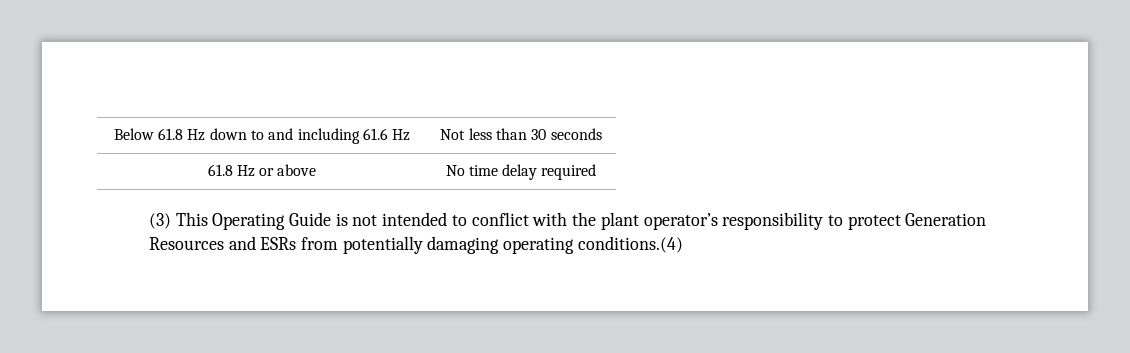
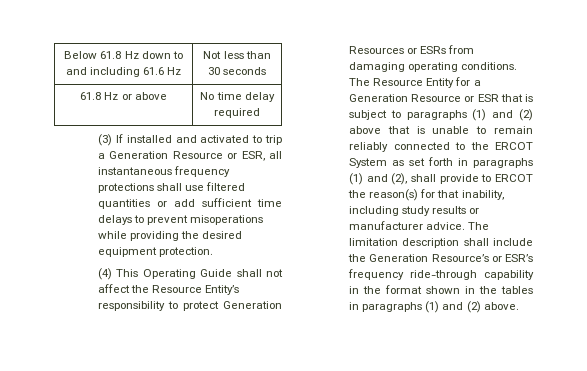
[175,212,718,230] This Operating Guide is not intended to conflict with the plant operator’s -> [115,134,282,145] [98,151,282,161] [98,166,231,177] [98,182,246,193] [98,198,282,209] [98,215,264,225] [98,231,243,241] [98,247,214,257] [98,268,283,280] [98,284,240,295] If installed and activated to trip a Generation Resource or ESR, all instantaneous frequency protections shall use filtered quantities or add sufficient time delays to prevent misoperations while providing the desired equipment protection. // (4) This Operating Guide shall not affect the Resource Entity’s
[228,236,256,250] and -> [407,48,418,54] or
[342,236,423,254] potentially -> (475, 49) none
[577,236,683,253] conditions.(4) -> [461,62,518,70] [349,77,481,88] [349,94,533,102] [349,109,533,121] [349,126,533,134] [349,142,533,152] [349,157,533,168] [349,173,533,185] [348,189,504,201] [349,206,480,216] [349,221,490,230] [349,238,533,248] [348,254,533,262] [348,269,534,280] [349,285,533,294] [349,301,519,313] conditions. The Resource Entity for a Generation Resource or ESR that is subject to paragraphs (1) and (2) above that is unable to remain reliably connected to the ERCOT System as set forth in paragraphs (1) and (2), shall provide to ERCOT the reason(s) for that inability, including study results or manufacturer advice. The limitation description shall include the Generation Resource’s or ESR’s frequency ride-through capability in the format shown in the tables in paragraphs (1) and (2) above.

